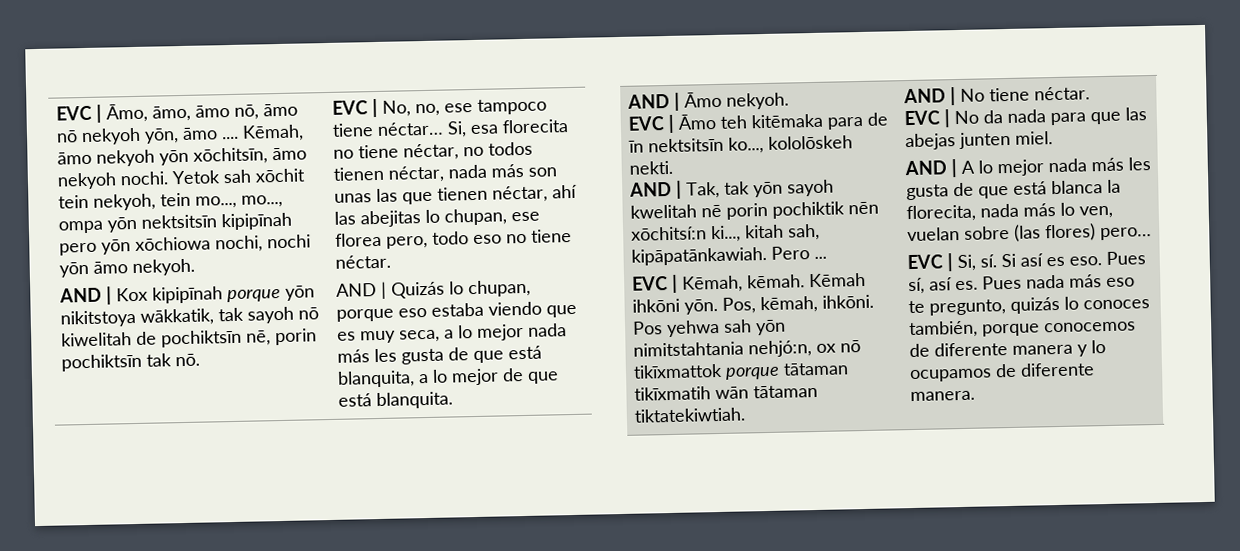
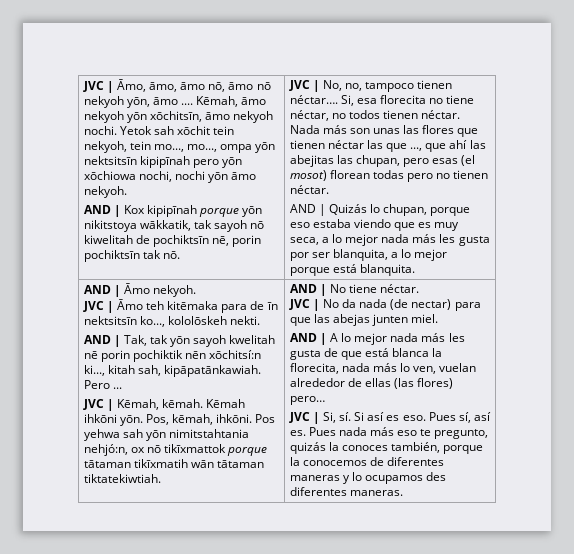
[55,105,92,121] EVC -> [82,81,104,92] JVC
[331,100,368,115] EVC -> [288,80,310,91] JVC
[443,98,547,115] [331,121,444,137] ese tampoco tiene néctar… -> [365,80,453,92] [289,95,338,104] tampoco tienen néctar….
[387,164,487,183] néctar, nada -> [421,110,461,119] [289,125,320,134] néctar. Nada
(398, 195) none -> [422,125,455,134] flores
[491,184,577,203] [333,208,540,228] [334,228,572,249] néctar, ahí las abejitas lo chupan, ese florea pero, todo eso no tiene -> [327,140,486,152] [289,155,476,167] [289,170,489,182] néctar las que ..., que ahí las abejitas las chupan, pero esas (el mosot) florean todas pero no tienen
[447,345,542,364] de que está -> [289,252,330,261] por ser
[501,368,559,384] de que -> [289,267,330,276] porque
[627,116,665,131] EVC -> [82,301,104,312] JVC
[631,276,668,291] EVC -> [82,399,104,410] JVC
[903,110,940,126] EVC -> [288,299,310,310] JVC
(1046, 116) none -> [390,299,452,310] (de nectar)
[963,225,1010,240] sobre -> [289,378,392,387] alrededor de ellas
[906,254,943,270] EVC -> [288,412,310,423] JVC
[1063,296,1079,310] lo -> [328,442,339,451] la
(1040, 330) none -> [289,457,300,466] la
[933,342,1073,357] diferente manera -> [387,457,445,466] [289,475,340,481] diferentes maneras
[994,362,1095,378] [909,390,975,402] de diferente manera. -> [426,472,447,481] [289,487,403,496] des diferentes maneras.

